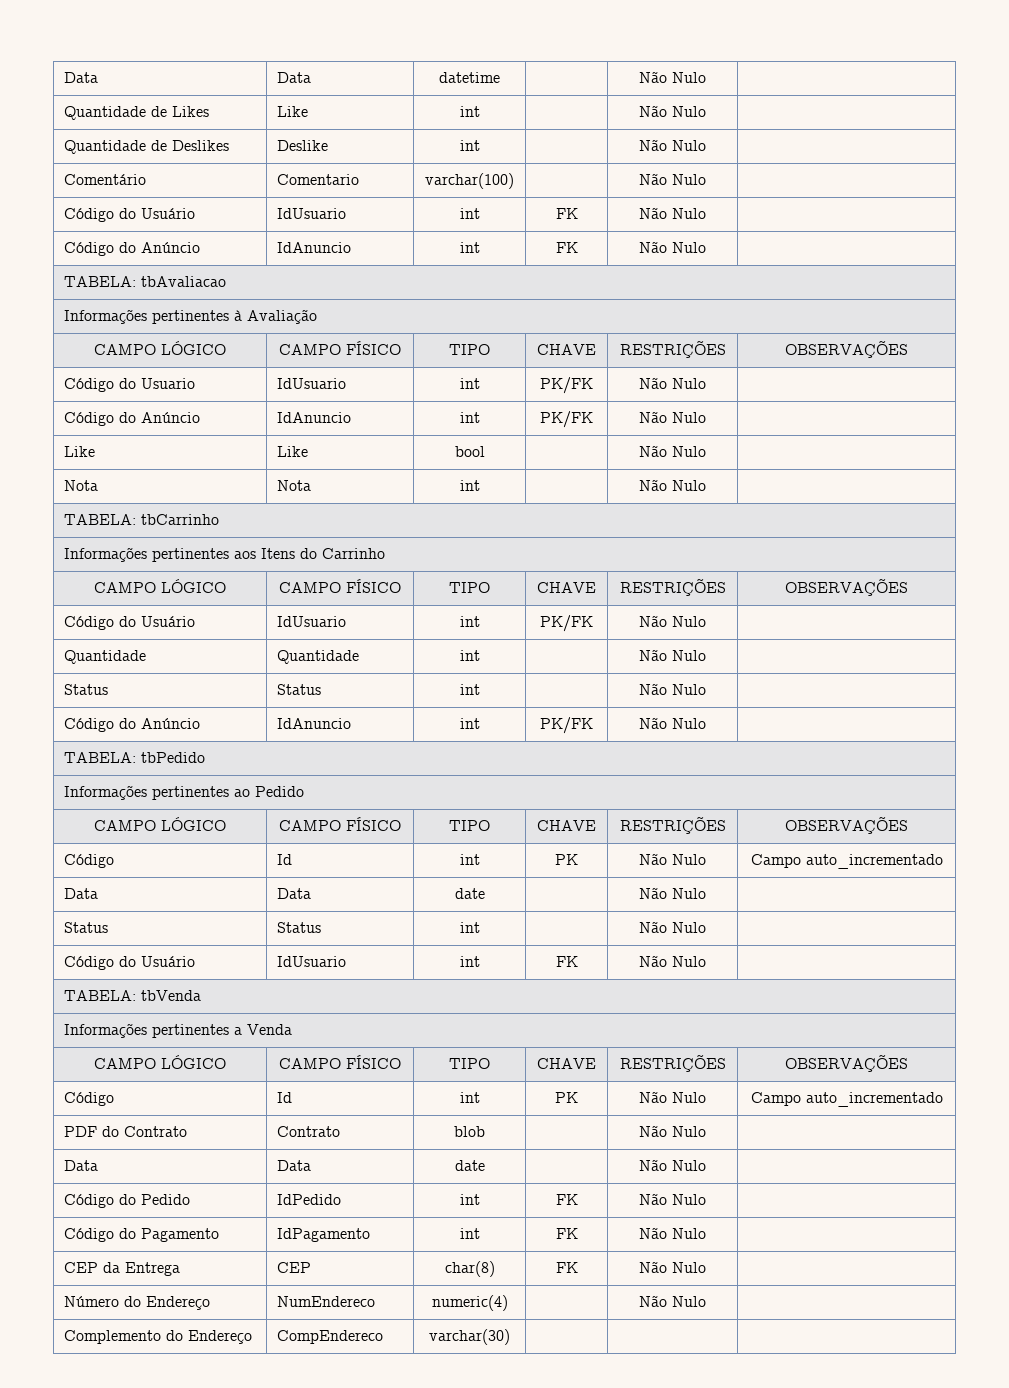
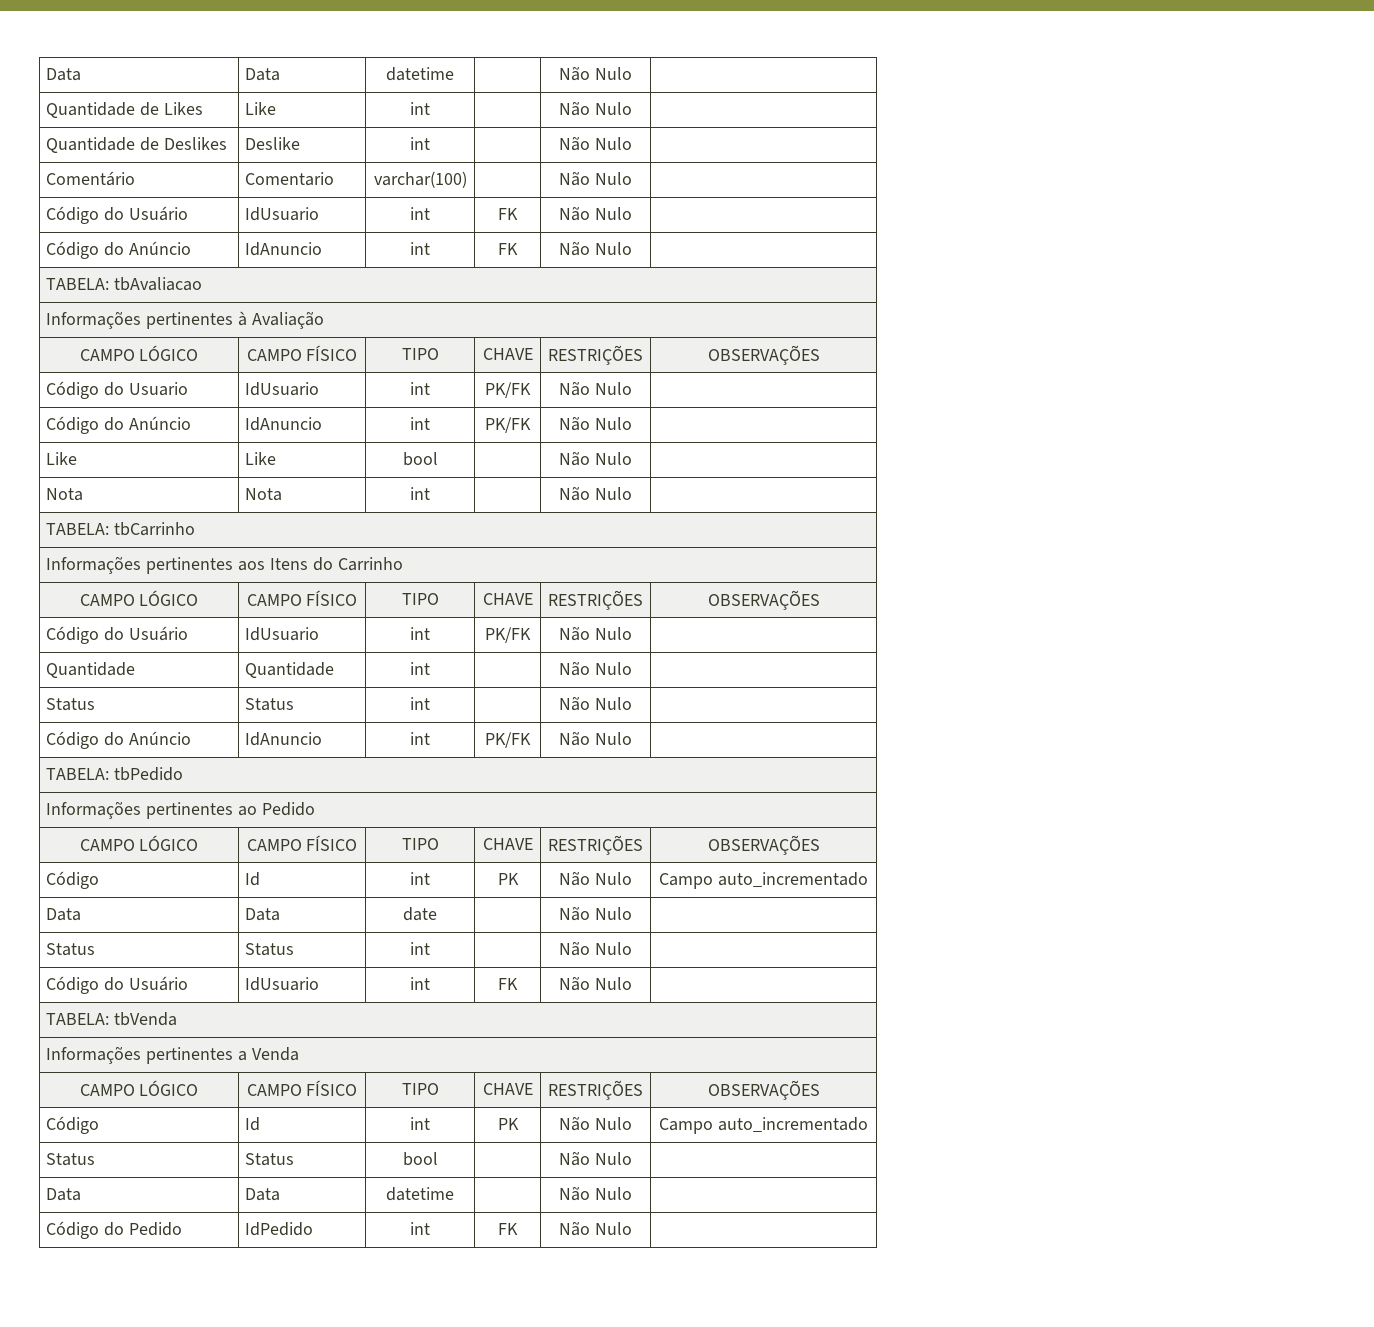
[63,1126,187,1137] [276,1126,340,1137] [454,1126,486,1137] PDF do Contrato | Contrato | blob -> [46,1153,96,1166] [245,1153,295,1166] [402,1152,438,1166] Status | Status | bool
[454,1160,485,1171] date -> [386,1187,454,1201] datetime
[63,1228,219,1242] [276,1228,370,1242] [459,1228,480,1239] [555,1228,578,1239] [639,1227,706,1239] [63,1262,180,1276] [276,1262,311,1273] [444,1261,495,1277] [555,1262,578,1273] [639,1261,706,1273] [63,1296,210,1310] [276,1296,375,1307] [431,1295,508,1311] [639,1295,706,1307] [63,1330,252,1344] [276,1330,383,1344] [429,1329,511,1345] // Código do Pagamento | IdPagamento | int | FK | Não Nulo | // CEP da Entrega | CEP | char(8) | FK | Não Nulo | // Número do Endereço | NumEndereco | numeric(4) | | Não Nulo | // Complemento do Endereço | CompEndereco | varchar(30) | | | -> (632, 1228) none

